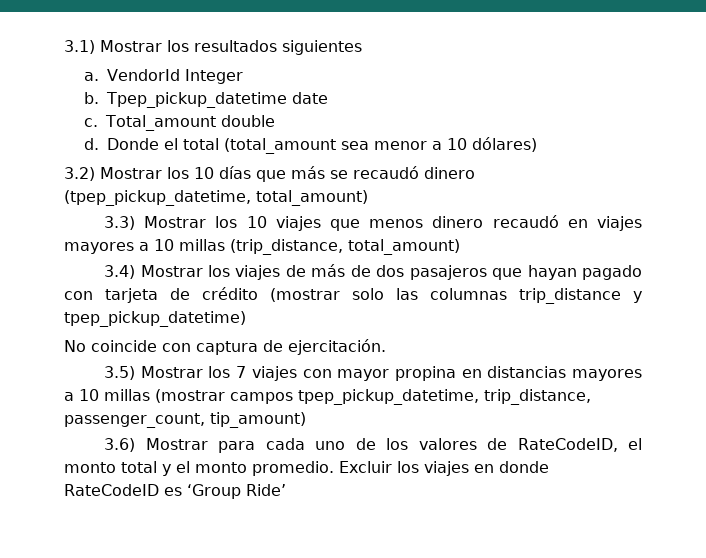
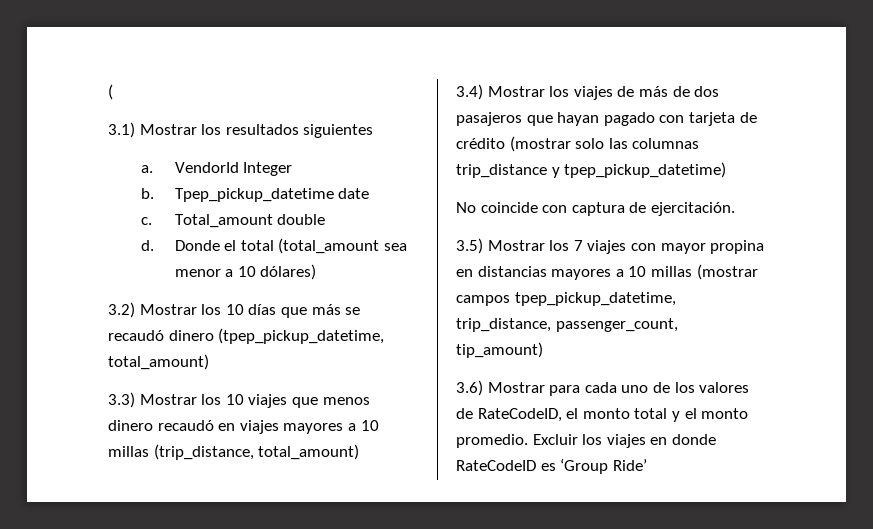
(64, 47) none -> [108,84,113,100] ( //

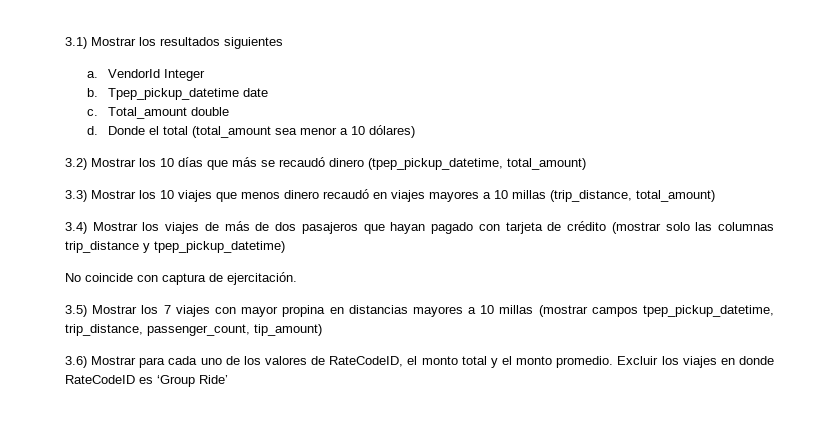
[108,84,113,100] ( // -> (65, 43) none

